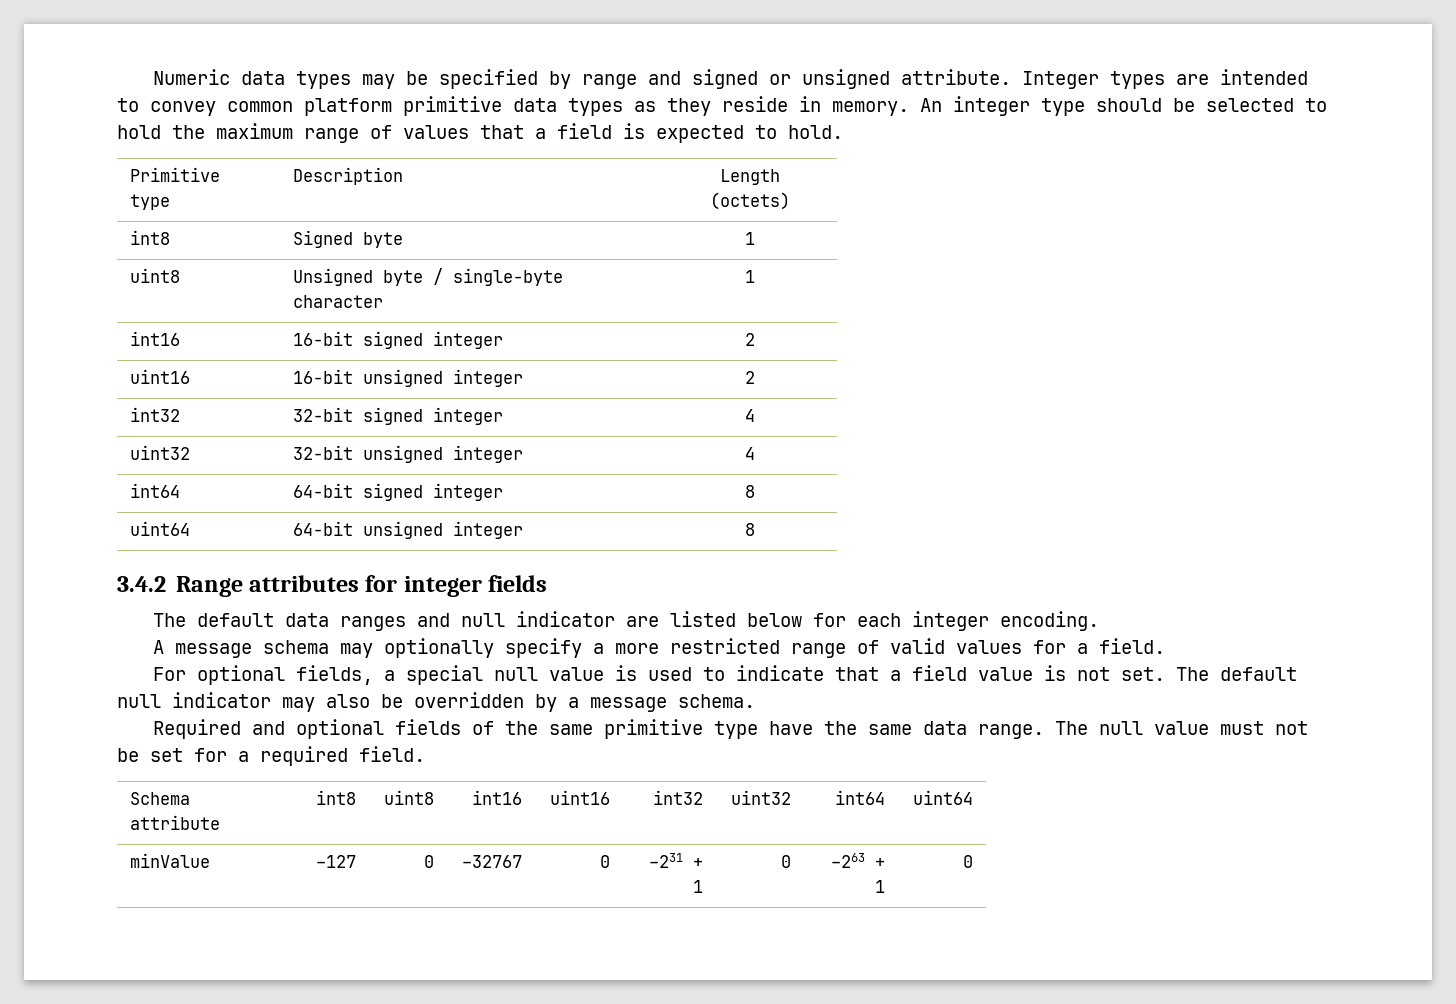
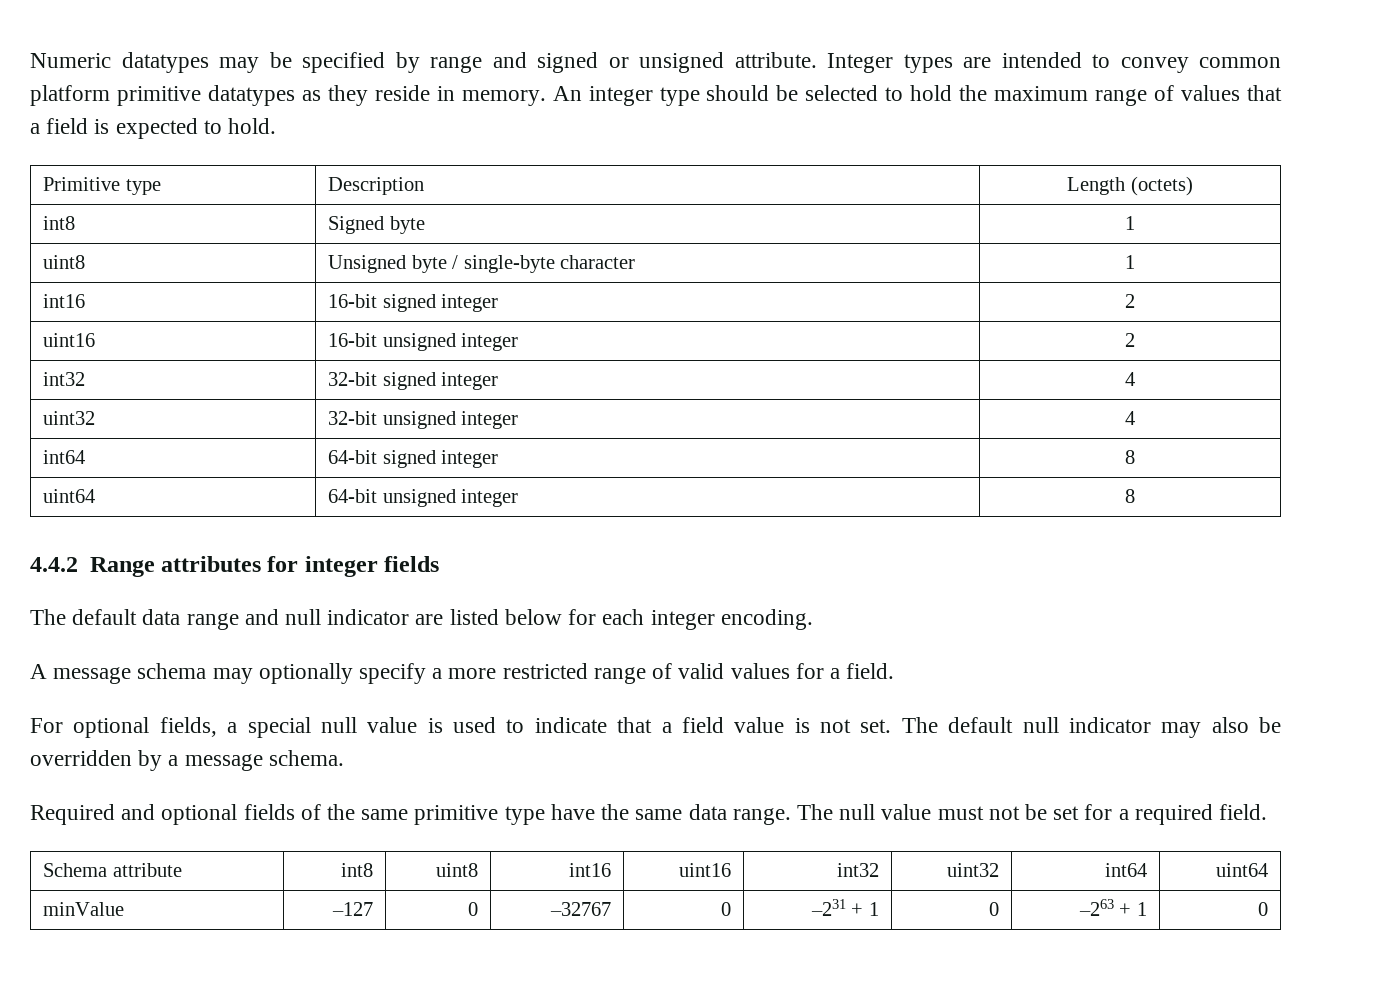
[240,71,351,89] data types -> [121,52,209,73] datatypes
[513,98,623,116] data types -> [207,85,295,106] datatypes
[117,576,166,592] 3.4.2 -> [30,557,78,572] 4.4.2
[339,616,406,631] ranges -> [186,613,239,630] range

